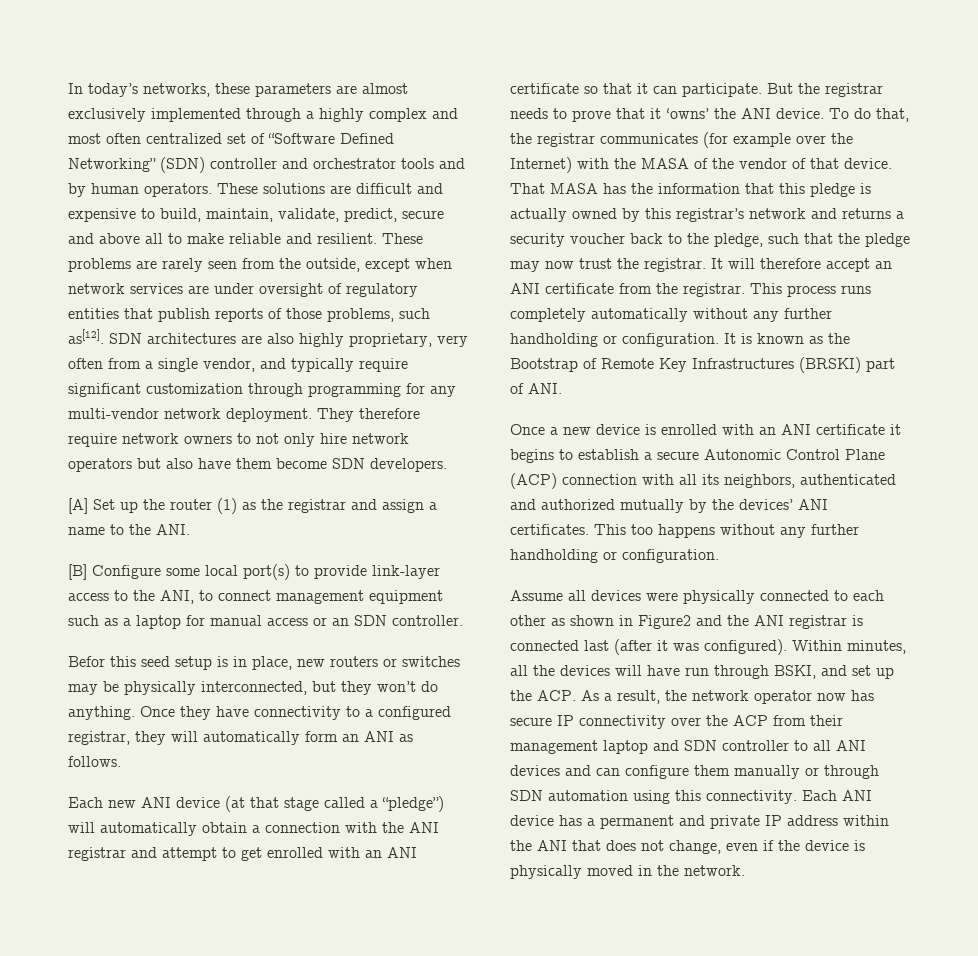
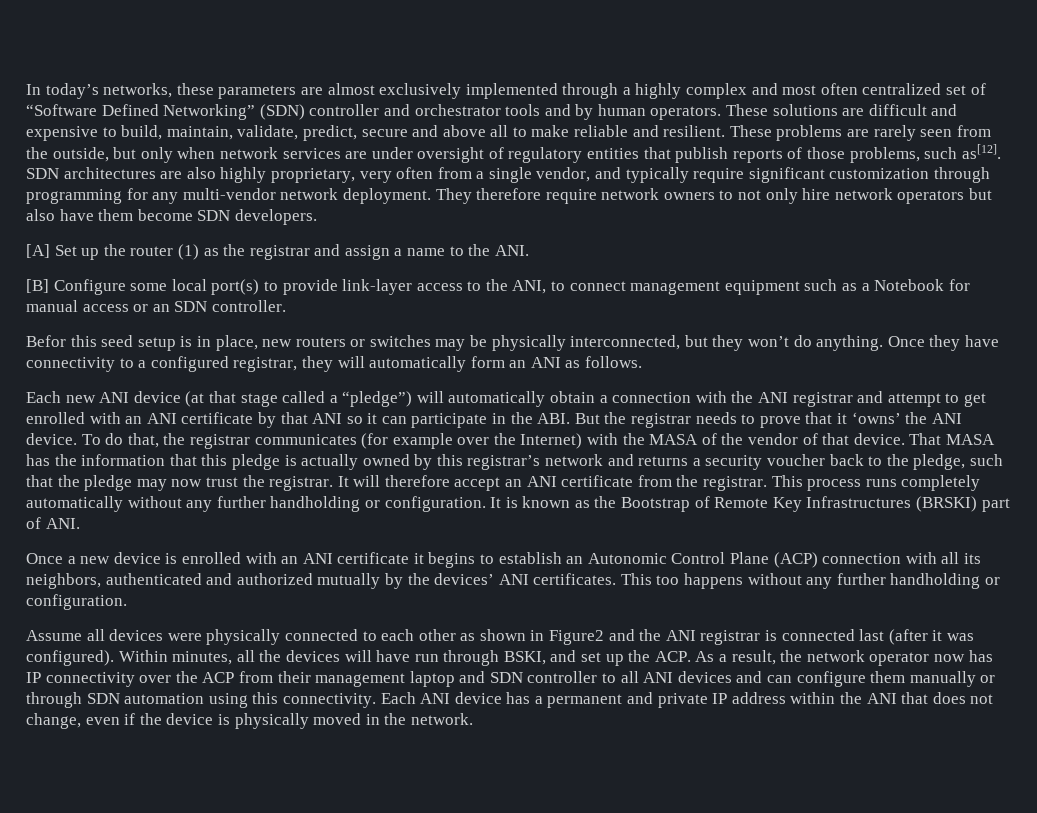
[365,258,410,272] except -> [113,147,173,163] but only
[136,615,181,629] laptop -> [874,279,945,291] Notebook
[584,83,762,97] so that it can participate. -> [257,412,571,428] by that ANI so it can participate in the ABI.
[644,451,699,460] a secure -> [566,556,584,564] an
[510,717,552,726] secure -> (993, 656) none

